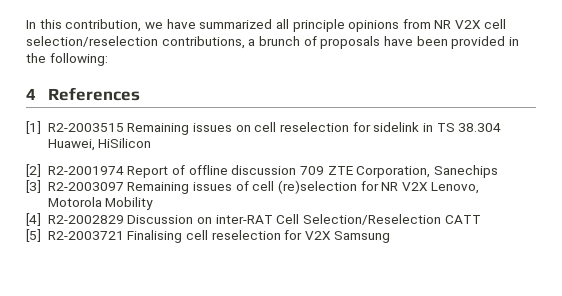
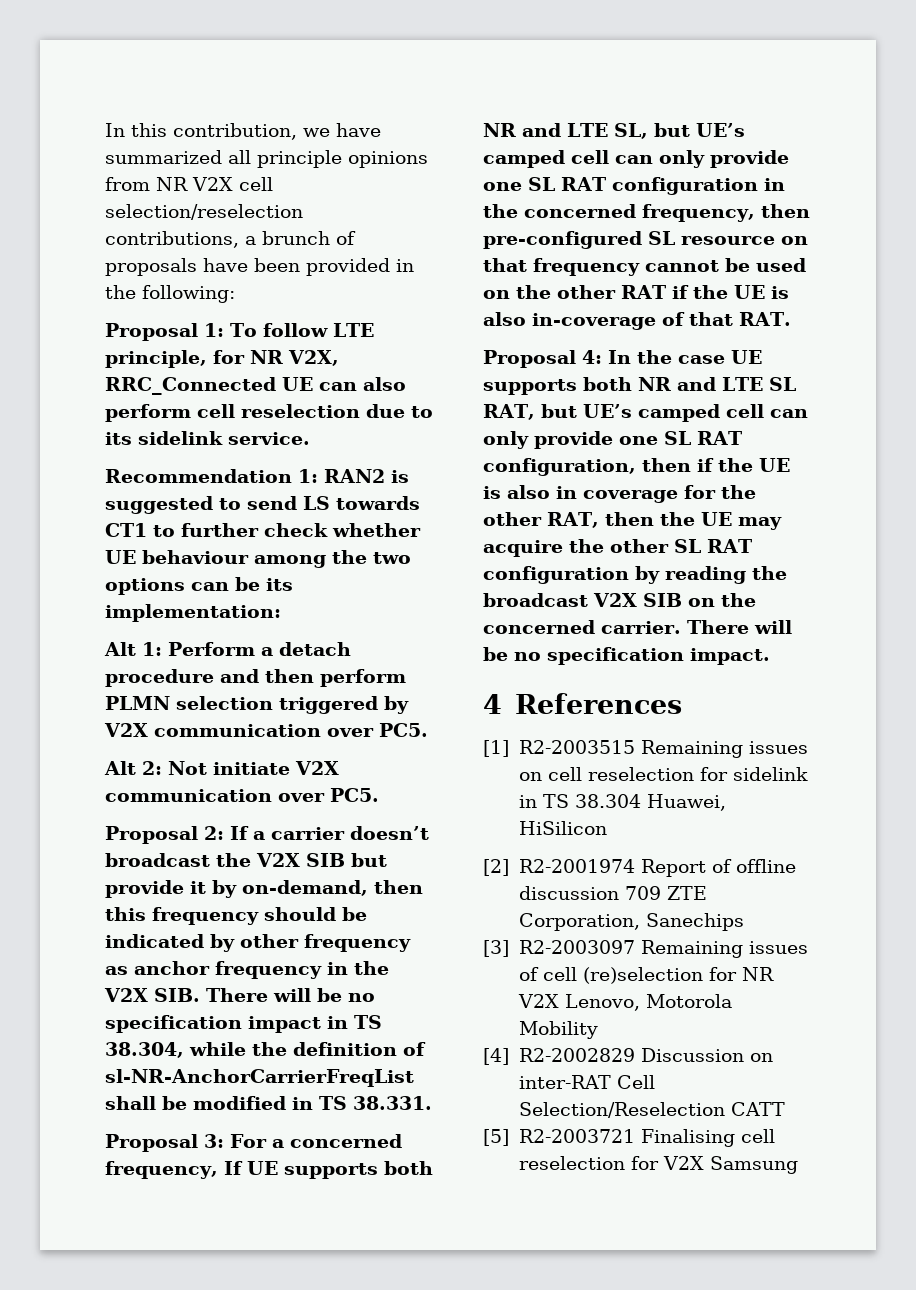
(108, 59) none -> [105,323,374,341] [105,350,339,368] [105,377,406,395] [105,404,433,422] [105,431,310,445] [105,469,409,483] [105,496,420,514] [105,523,421,537] [105,550,411,568] [105,577,293,595] [105,604,281,622] [104,642,351,656] [105,669,406,687] [105,696,409,714] [104,723,428,737] [104,761,339,775] [105,788,379,802] [105,826,429,844] [105,853,387,867] [105,880,423,898] [105,907,367,925] [105,934,411,952] [105,961,389,979] [104,988,375,1002] [105,1015,382,1033] [105,1042,426,1058] [105,1069,414,1087] [105,1096,432,1110] [105,1134,402,1152] [105,1161,433,1179] [483,123,745,139] [483,150,789,168] [483,177,785,195] [483,204,810,222] [483,231,808,249] [483,258,806,276] [483,285,789,299] [483,312,791,330] [483,350,762,368] [483,377,796,395] [483,404,808,422] [483,431,742,449] [483,458,790,476] [483,485,756,503] [483,512,782,530] [483,539,752,557] [483,566,787,584] [483,593,756,607] [483,620,792,634] [483,647,770,665] // Proposal 1: To follow LTE principle, for NR V2X, RRC_Connected UE can also perform cell reselection due to its sidelink service. // Recommendation 1: RAN2 is suggested to send LS towards CT1 to further check whether UE behaviour among the two options can be its implementation: // Alt 1: Perform a detach procedure and then perform PLMN selection triggered by V2X communication over PC5. // Alt 2: Not initiate V2X communication over PC5. // Proposal 2: If a carrier doesn’t broadcast the V2X SIB but provide it by on-demand, then this frequency should be indicated by other frequency as anchor frequency in the V2X SIB. There will be no specification impact in TS 38.304, while the definition of sl-NR-AnchorCarrierFreqList shall be modified in TS 38.331. // Proposal 3: For a concerned frequency, If UE supports both NR and LTE SL, but UE’s camped cell can only provide one SL RAT configuration in the concerned frequency, then pre-configured SL resource on that frequency cannot be used on the other RAT if the UE is also in-coverage of that RAT. // Proposal 4: In the case UE supports both NR and LTE SL RAT, but UE’s camped cell can only provide one SL RAT configuration, then if the UE is also in coverage for the other RAT, then the UE may acquire the other SL RAT configuration by reading the broadcast V2X SIB on the concerned carrier. There will be no specification impact.

